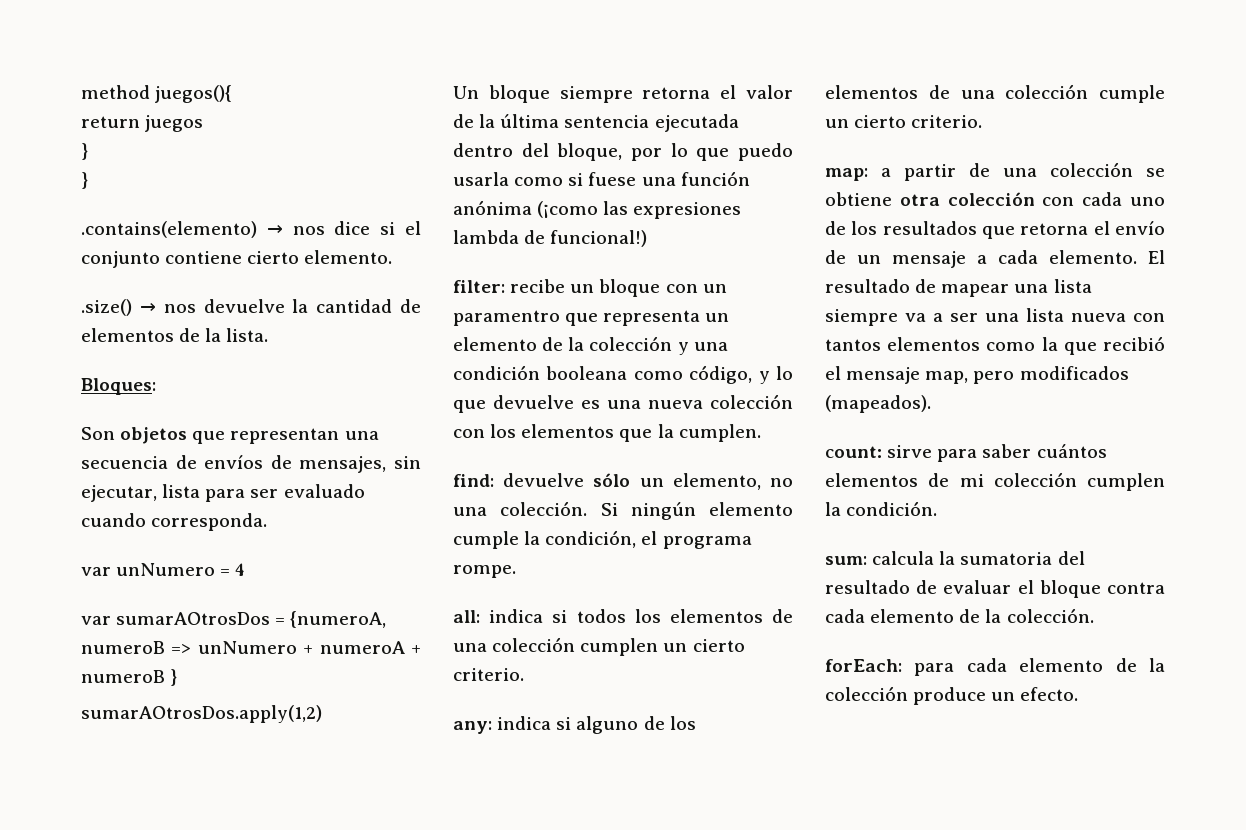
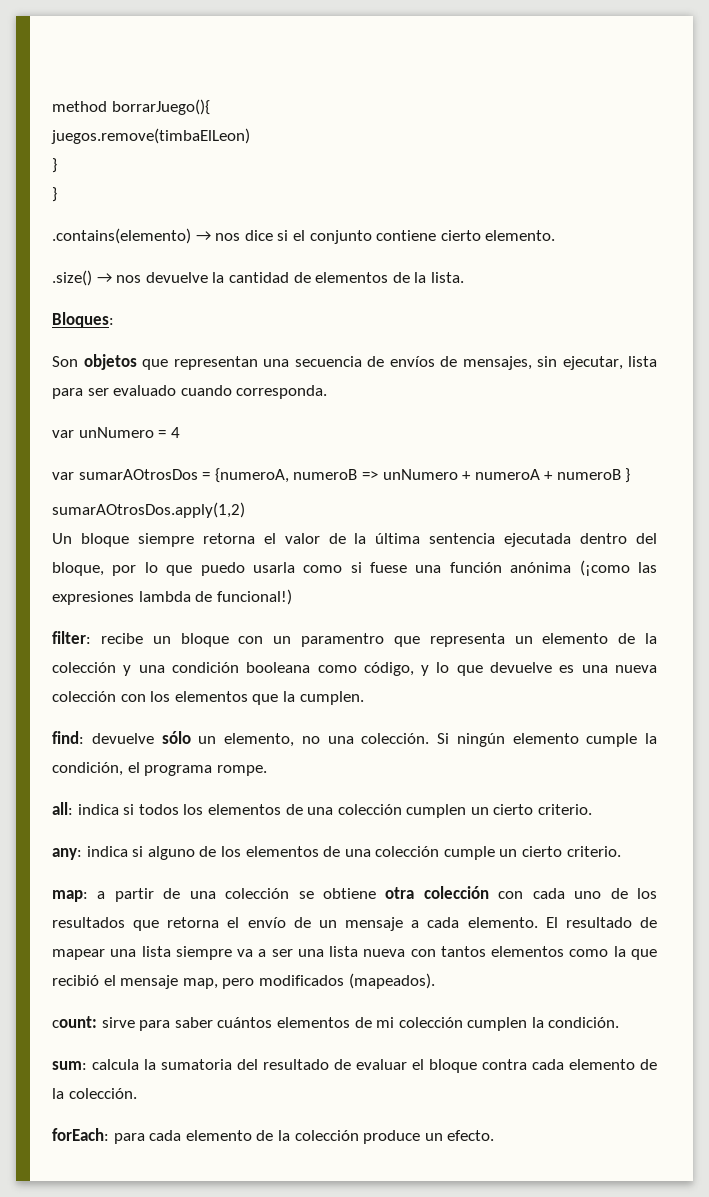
[155,85,233,103] [81,115,204,132] juegos(){ // return juegos -> [111,99,210,115] [51,128,250,144] borrarJuego(){ // juegos.remove(timbaElLeon)

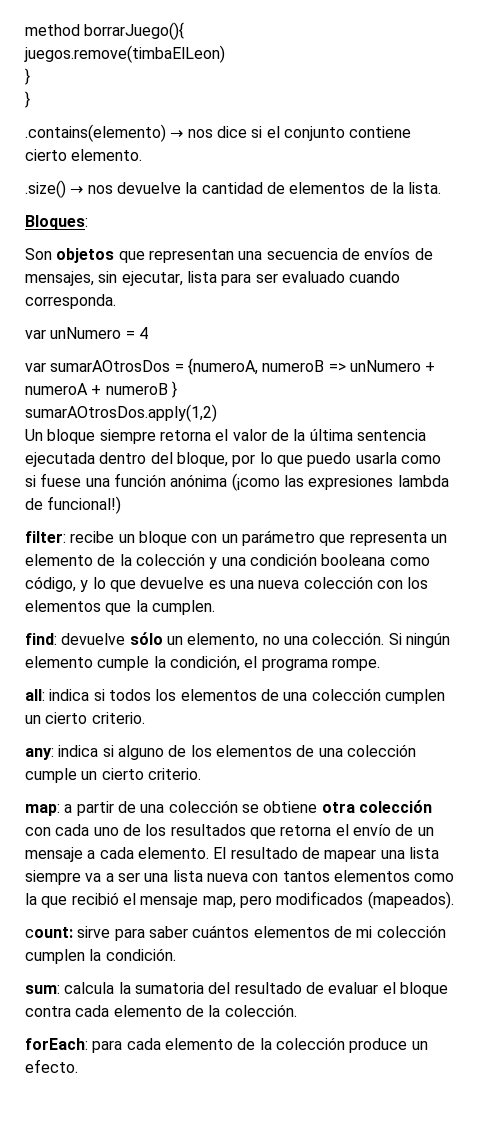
[300,633,384,647] paramentro -> [241,530,315,546] parámetro

